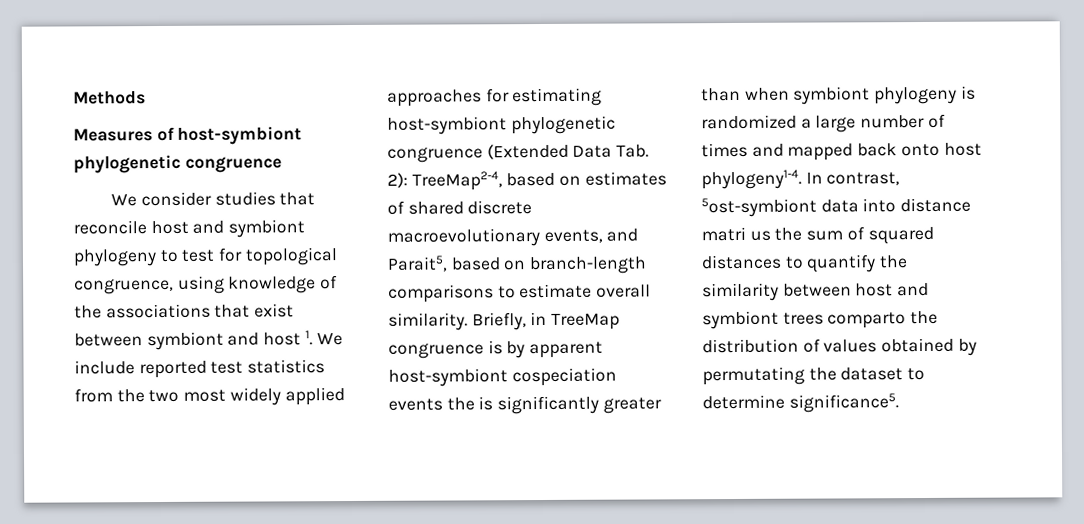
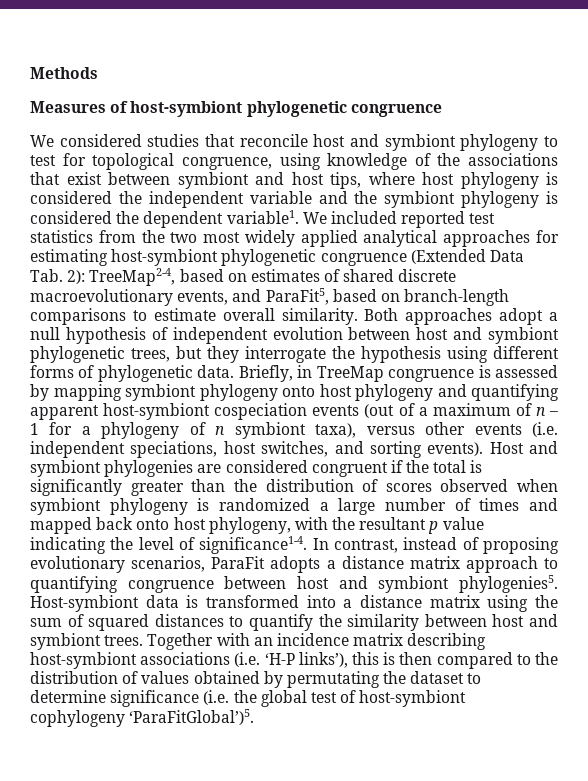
[140,191,212,207] consider -> [59,134,142,147] considered
[304,330,343,346] [74,360,135,375] 1. We include -> [330,172,558,189] [30,191,558,208] [30,210,397,228] tips, where host phylogeny is considered the independent variable and the symbiont phylogeny is considered the dependent variable1. We included
(345, 396) none -> [363,230,438,247] analytical
[387,255,448,272] Parait5, -> [265,288,329,305] ParaFit5,
(468, 321) none -> [364,308,558,325] [30,327,559,344] [30,346,559,363] [30,365,235,382] Both approaches adopt a null hypothesis of independent evolution between host and symbiont phylogenetic trees, but they interrogate the hypothesis using different forms of phylogenetic data.
[506,341,604,359] [388,367,617,387] [388,395,662,415] [701,87,741,102] by apparent host-symbiont cospeciation events the is significantly greater than -> [495,365,559,378] [30,384,559,401] [30,403,559,420] [30,422,558,439] [30,441,558,458] [30,460,483,477] [30,479,509,496] assessed by mapping symbiont phylogeny onto host phylogeny and quantifying apparent host-symbiont cospeciation events (out of a maximum of n – 1 for a phylogeny of n symbiont taxa), versus other events (i.e. independent speciations, host switches, and sorting events). Host and symbiont phylogenies are considered congruent if the total is significantly greater than the distribution of scores observed
[701,169,901,190] [701,197,972,218] [701,226,771,242] phylogeny1-4. In contrast, 5ost-symbiont data into distance matri us -> [208,517,484,534] [30,536,559,554] [30,556,558,573] [30,575,558,593] [30,595,529,612] phylogeny, with the resultant p value indicating the level of significance1-4. In contrast, instead of proposing evolutionary scenarios, ParaFit adopts a distance matrix approach to quantifying congruence between host and symbiont phylogenies5. Host-symbiont data is transformed into a distance matrix using
[782,312,907,329] trees comparto -> [104,633,487,650] [30,652,531,669] trees. Together with an incidence matrix describing host-symbiont associations (i.e. ‘H-P links’), this is then compared to
[788,393,899,413] significance5. -> [110,690,467,707] [30,709,255,727] significance (i.e. the global test of host-symbiont cophylogeny ‘ParaFitGlobal’)5.

